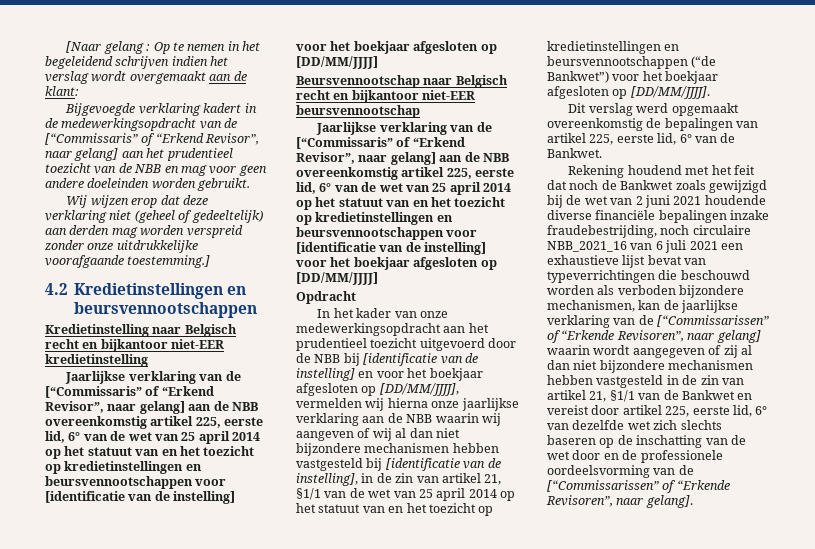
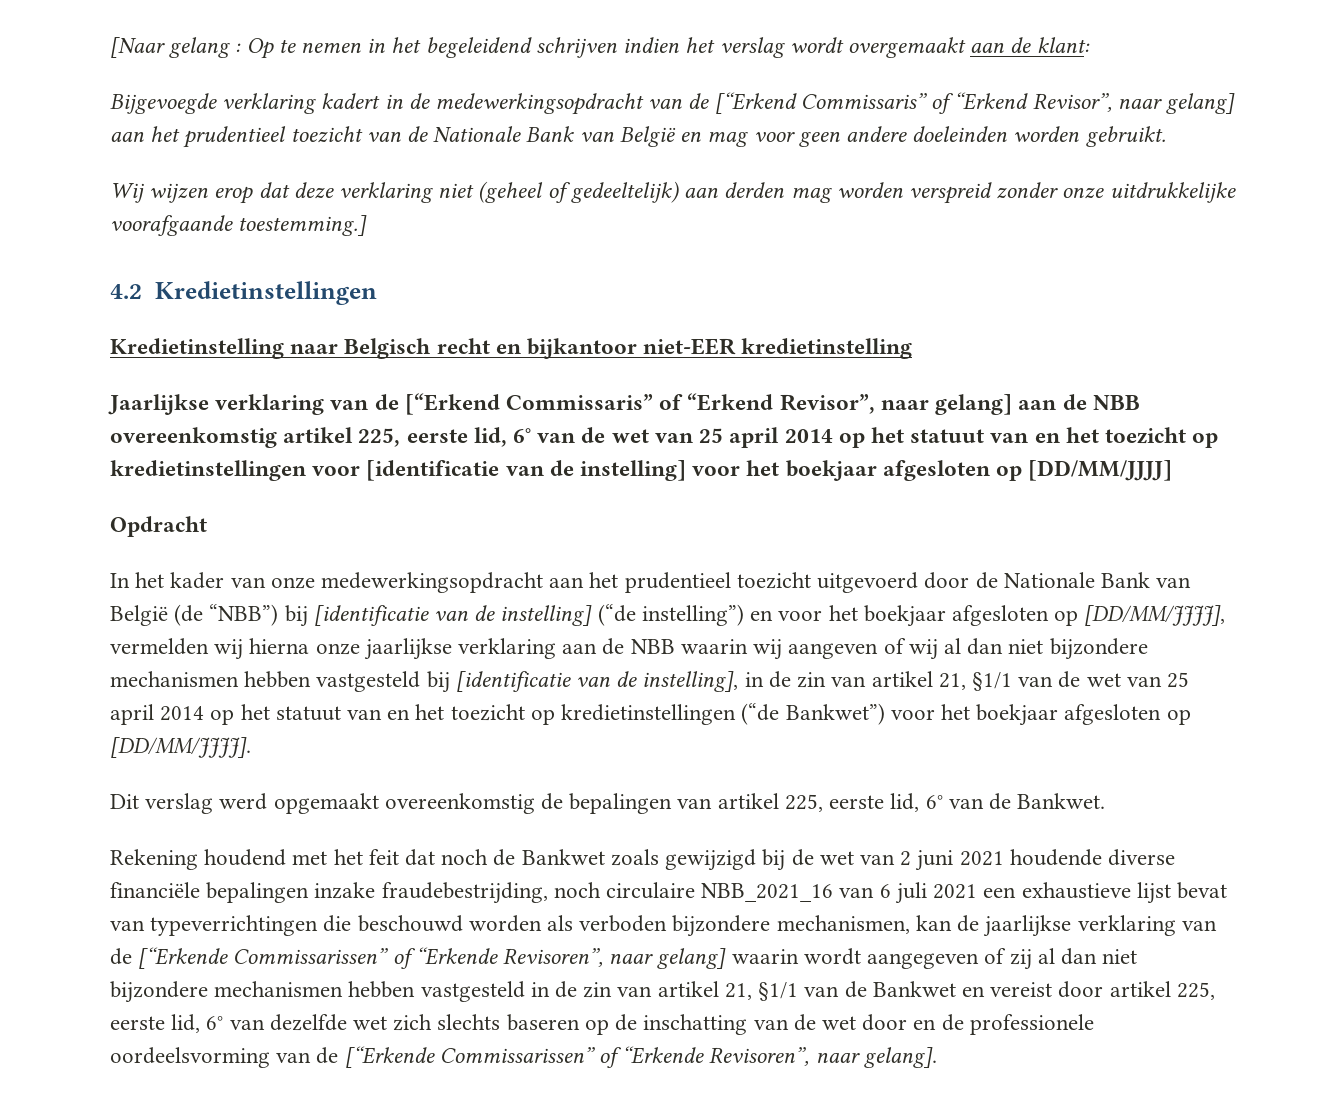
[45,133,138,145] [“Commissaris” -> [714,92,927,114] [“Erkend Commissaris”
[134,164,162,173] NBB -> [433,126,676,147] Nationale Bank van België
[227,286,247,295] [74,302,258,318] en beursvennootschappen -> (378, 293) none
[45,386,142,398] [“Commissaris” -> [404,393,654,415] [“Erkend Commissaris”
[185,464,202,471] [45,476,227,489] [45,491,236,504] [296,41,497,54] [296,56,378,69] [296,75,508,88] [296,90,476,103] [296,105,420,118] [316,122,492,135] [296,137,465,149] [296,152,509,165] [296,167,515,180] [296,182,511,195] [296,197,506,210] [296,212,453,225] [296,227,444,240] en beursvennootschappen voor [identificatie van de instelling] voor het boekjaar afgesloten op [DD/MM/JJJJ] // Beursvennootschap naar Belgisch recht en bijkantoor niet-EER beursvennootschap // Jaarlijkse verklaring van de [“Commissaris” of “Erkend Revisor”, naar gelang] aan de NBB overeenkomstig artikel 225, eerste lid, 6° van de wet van 25 april 2014 op het statuut van en het toezicht op kredietinstellingen en beursvennootschappen -> (306, 470) none
[314,354,341,363] NBB -> [1003,572,1192,588] [110,604,279,626] Nationale Bank van België (de “NBB”)
(355, 374) none -> [597,604,744,626] (“de instelling”)
[664,44,680,51] [547,56,688,69] en beursvennootschappen -> (737, 714) none
[657,315,770,327] [“Commissarissen” -> [138,947,389,969] [“Erkende Commissarissen”
[547,480,659,492] [“Commissarissen” -> [344,1046,595,1068] [“Erkende Commissarissen”

